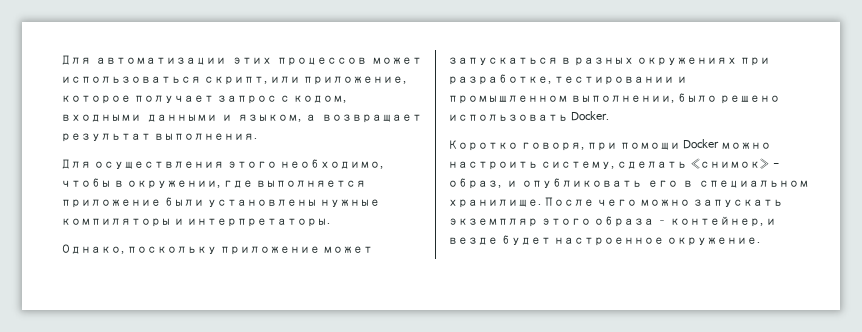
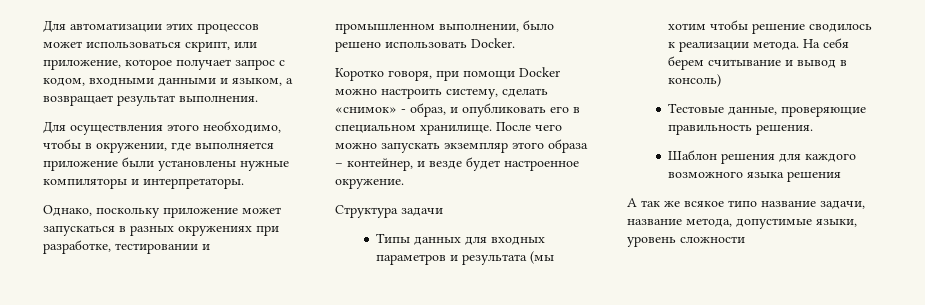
(760, 241) none -> [335,205,443,218] [376,233,546,245] [376,251,555,265] [668,20,873,34] [668,38,850,52] [668,56,848,70] [668,74,722,87] [668,103,867,117] [668,124,814,135] [668,150,857,164] [668,171,842,182] [627,198,865,209] [627,218,857,229] [627,236,745,247] // Структура задачи // Типы данных для входных параметров и результата (мы хотим чтобы решение сводилось к реализации метода. На себя берем считывание и вывод в консоль) // Тестовые данные, проверяющие правильность решения. // Шаблон решения для каждого возможного языка решения // А так же всякое типо название задачи, название метода, допустимые языки, уровень сложности

